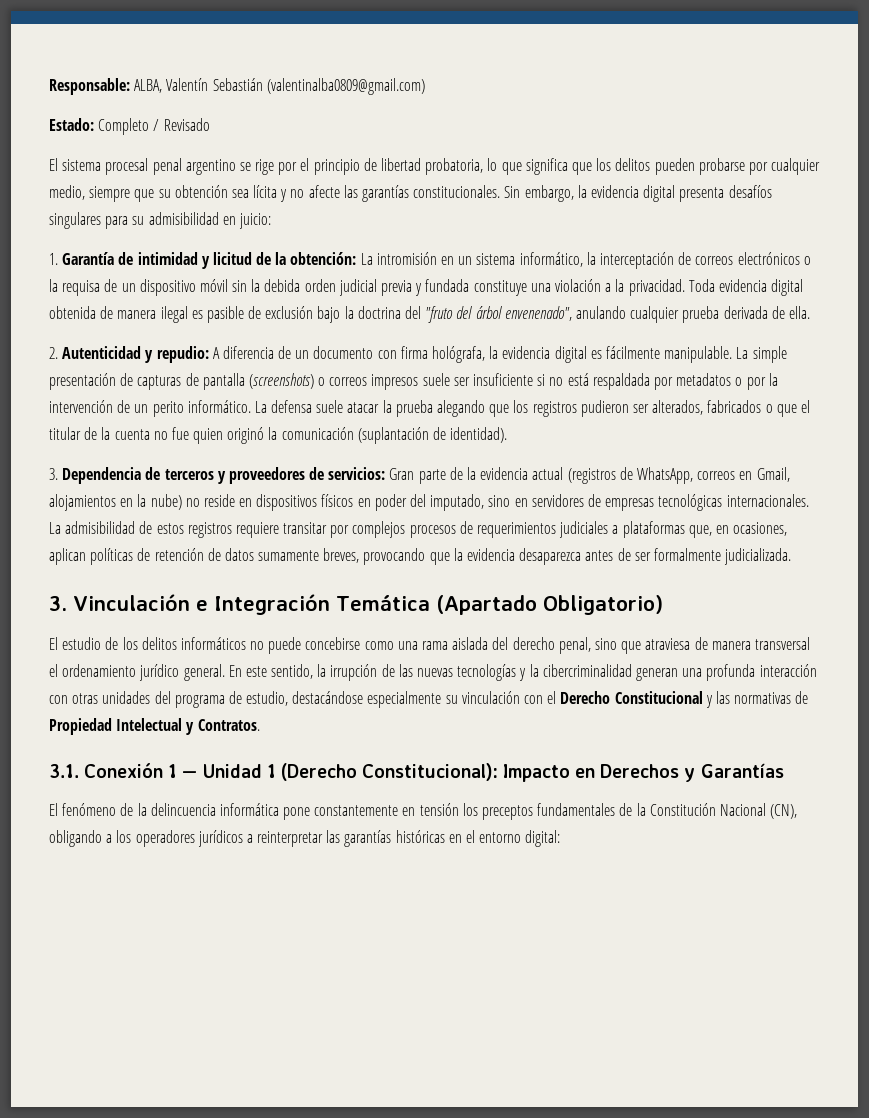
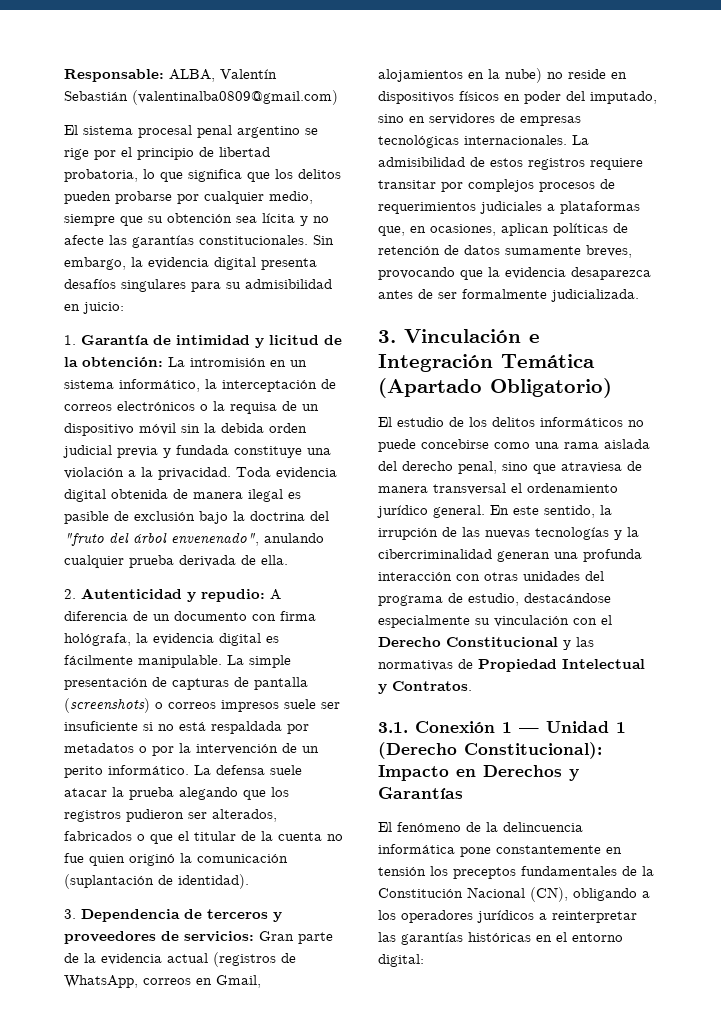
[49,118,210,135] // Estado: Completo / Revisado -> (338, 97) none

